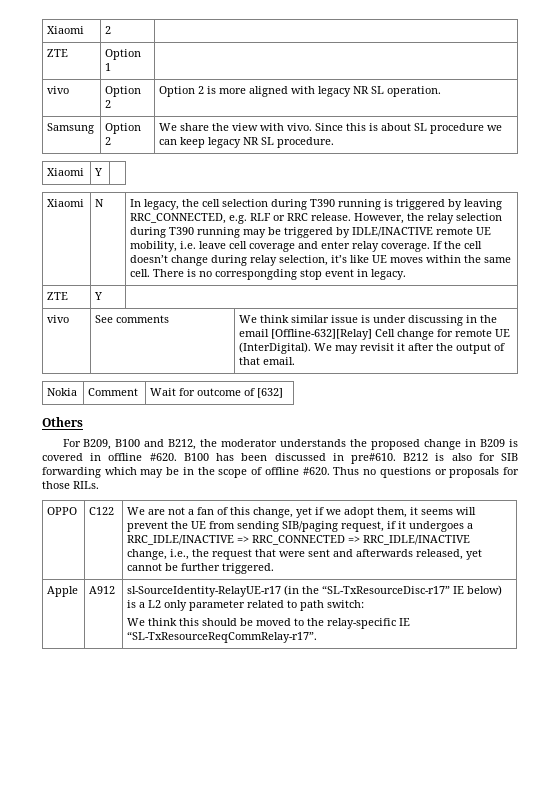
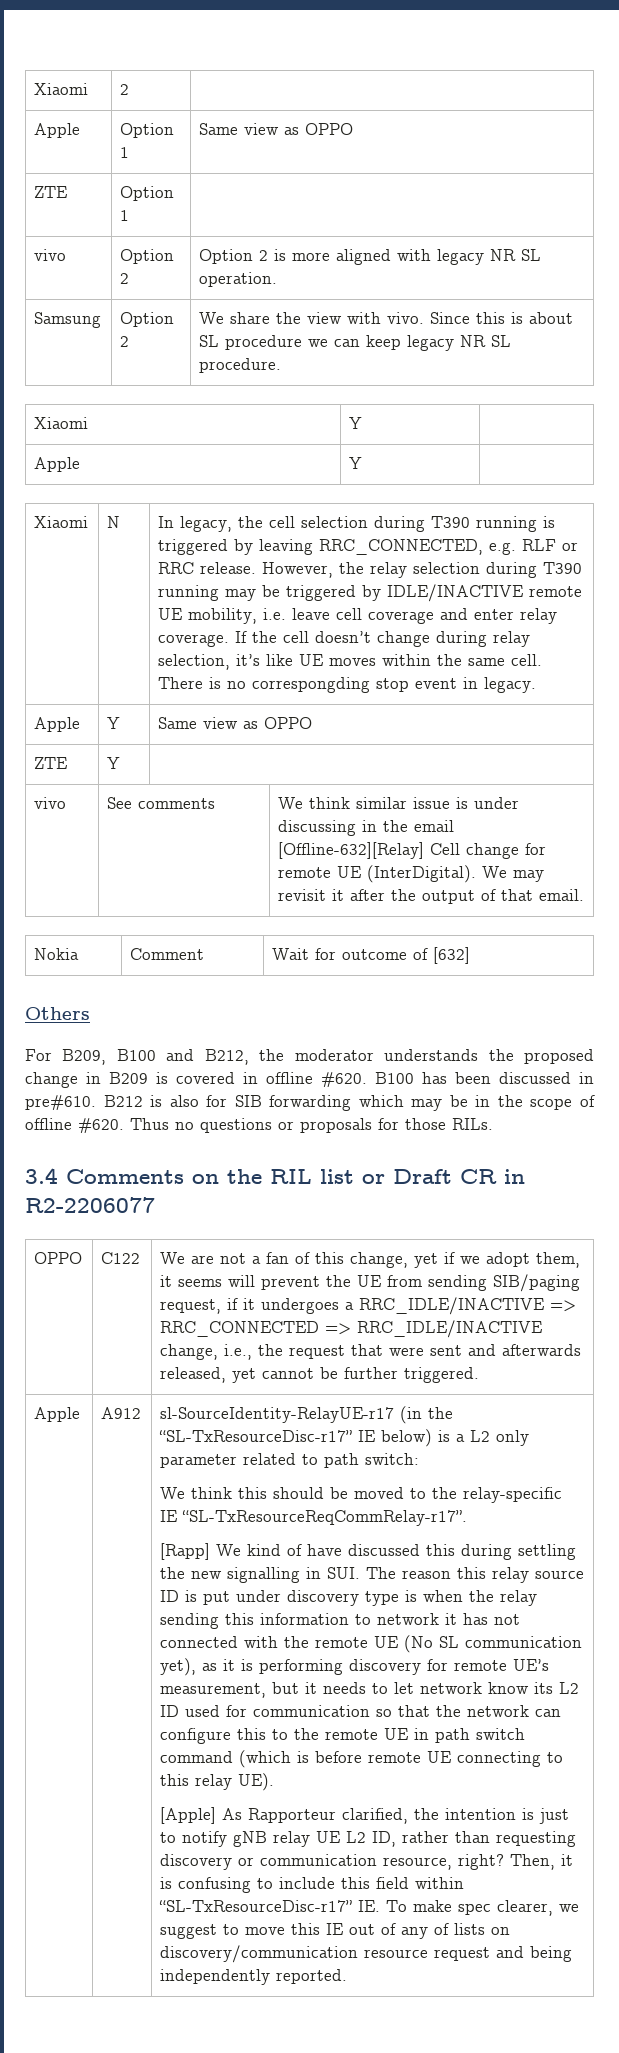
(112, 30) none -> [34,123,81,138] [120,123,175,138] [120,147,130,158] [199,123,354,135] // Apple | Option 1 | Same view as OPPO
(103, 172) none -> [34,457,81,472] [349,457,363,469] // Apple | Y |
(407, 274) none -> [34,717,81,732] [107,717,121,729] [158,717,313,729] // Apple | Y | Same view as OPPO
(99, 485) none -> [25,1168,525,1184] [25,1197,155,1213] // 3.4 Comments on the RIL list or Draft CR in R2-2206077
(318, 637) none -> [160,1543,577,1560] [160,1567,585,1583] [160,1590,538,1606] [160,1613,521,1629] [160,1635,583,1653] [160,1658,550,1676] [160,1682,580,1698] [160,1705,562,1717] [160,1728,526,1744] [160,1750,564,1768] [160,1773,275,1791] [160,1807,570,1824] [160,1831,577,1847] [160,1854,574,1870] [160,1877,465,1893] [159,1900,580,1916] [160,1923,511,1939] [160,1945,573,1963] [160,1969,348,1985] // [Rapp] We kind of have discussed this during settling the new signalling in SUI. The reason this relay source ID is put under discovery type is when the relay sending this information to network it has not connected with the remote UE (No SL communication yet), as it is performing discovery for remote UE’s measurement, but it needs to let network know its L2 ID used for communication so that the network can configure this to the remote UE in path switch command (which is before remote UE connecting to this relay UE). // [Apple] As Rapporteur clarified, the intention is just to notify gNB relay UE L2 ID, rather than requesting discovery or communication resource, right? Then, it is confusing to include this field within “SL-TxResourceDisc-r17” IE. To make spec clearer, we suggest to move this IE out of any of lists on discovery/communication resource request and being independently reported.

